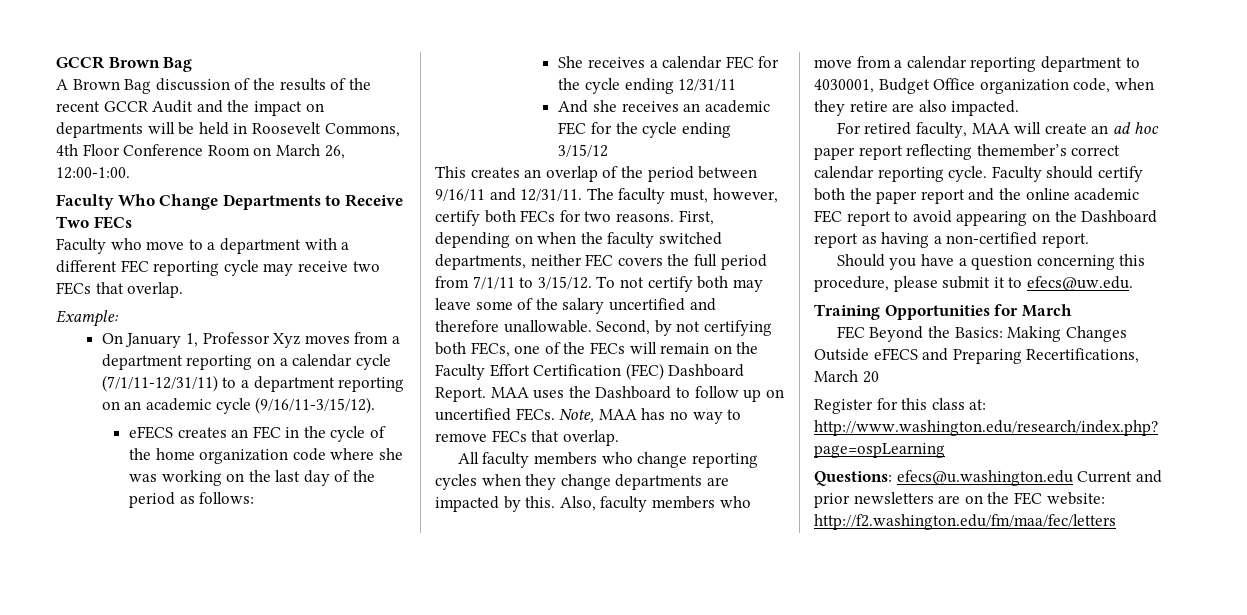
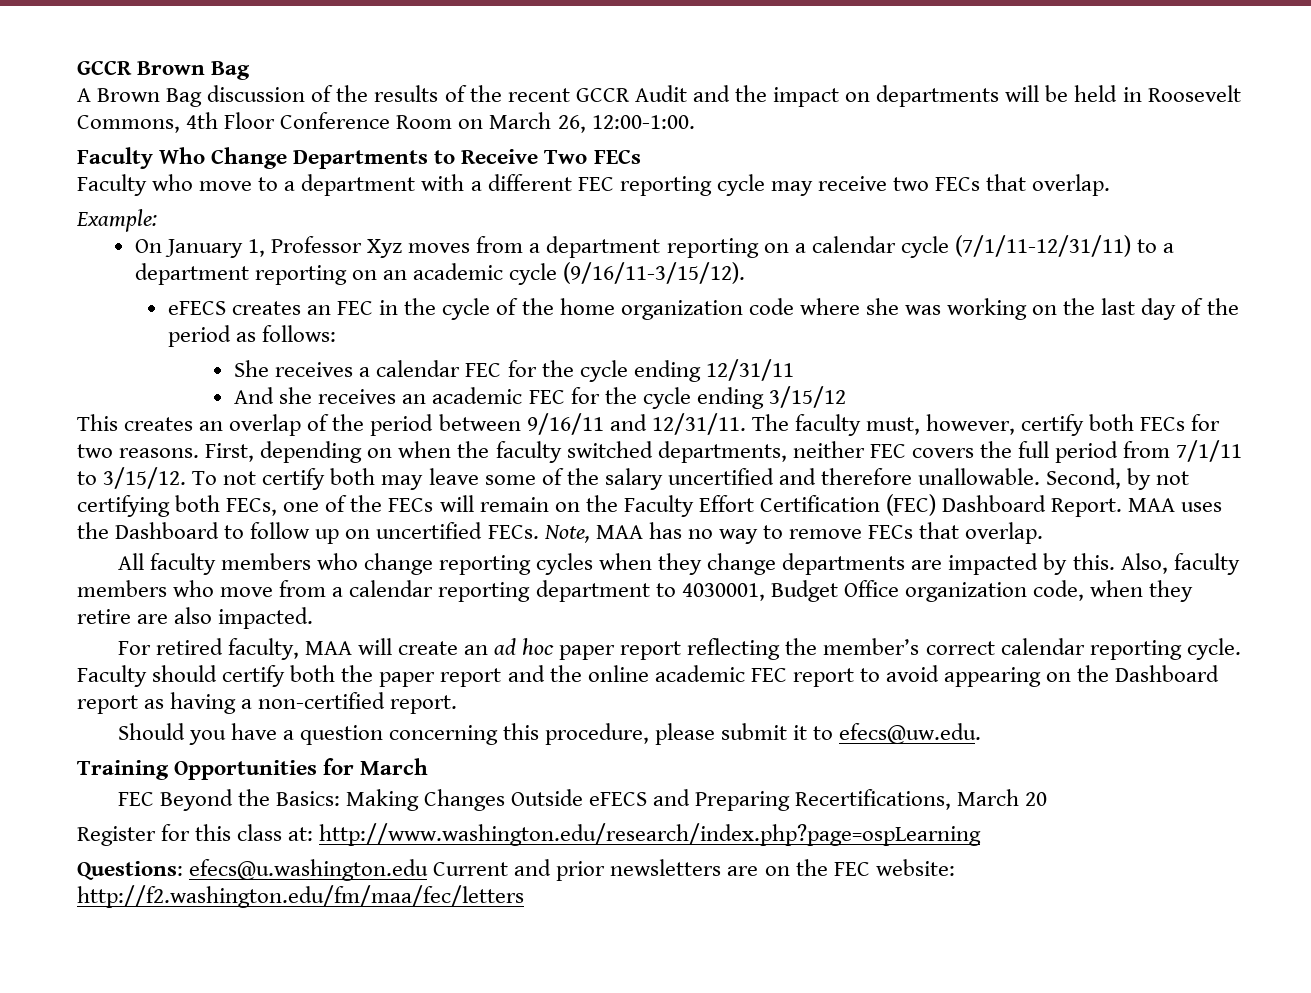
[976,144,1067,157] themember’s -> [785,638,920,655] the member’s

